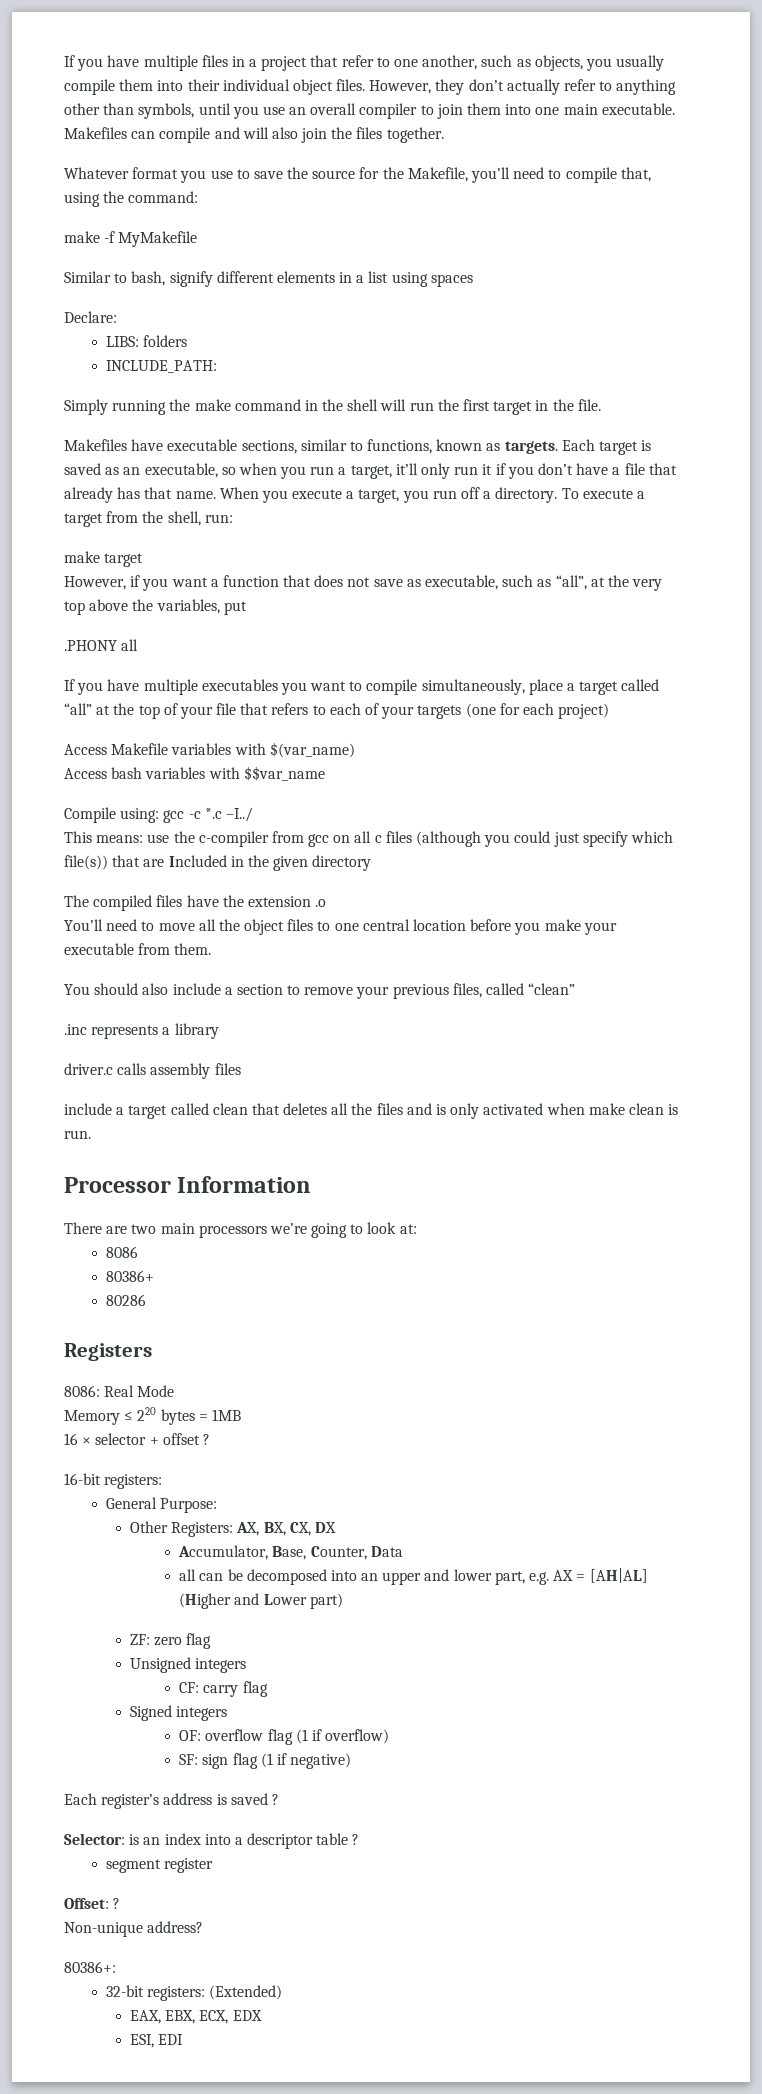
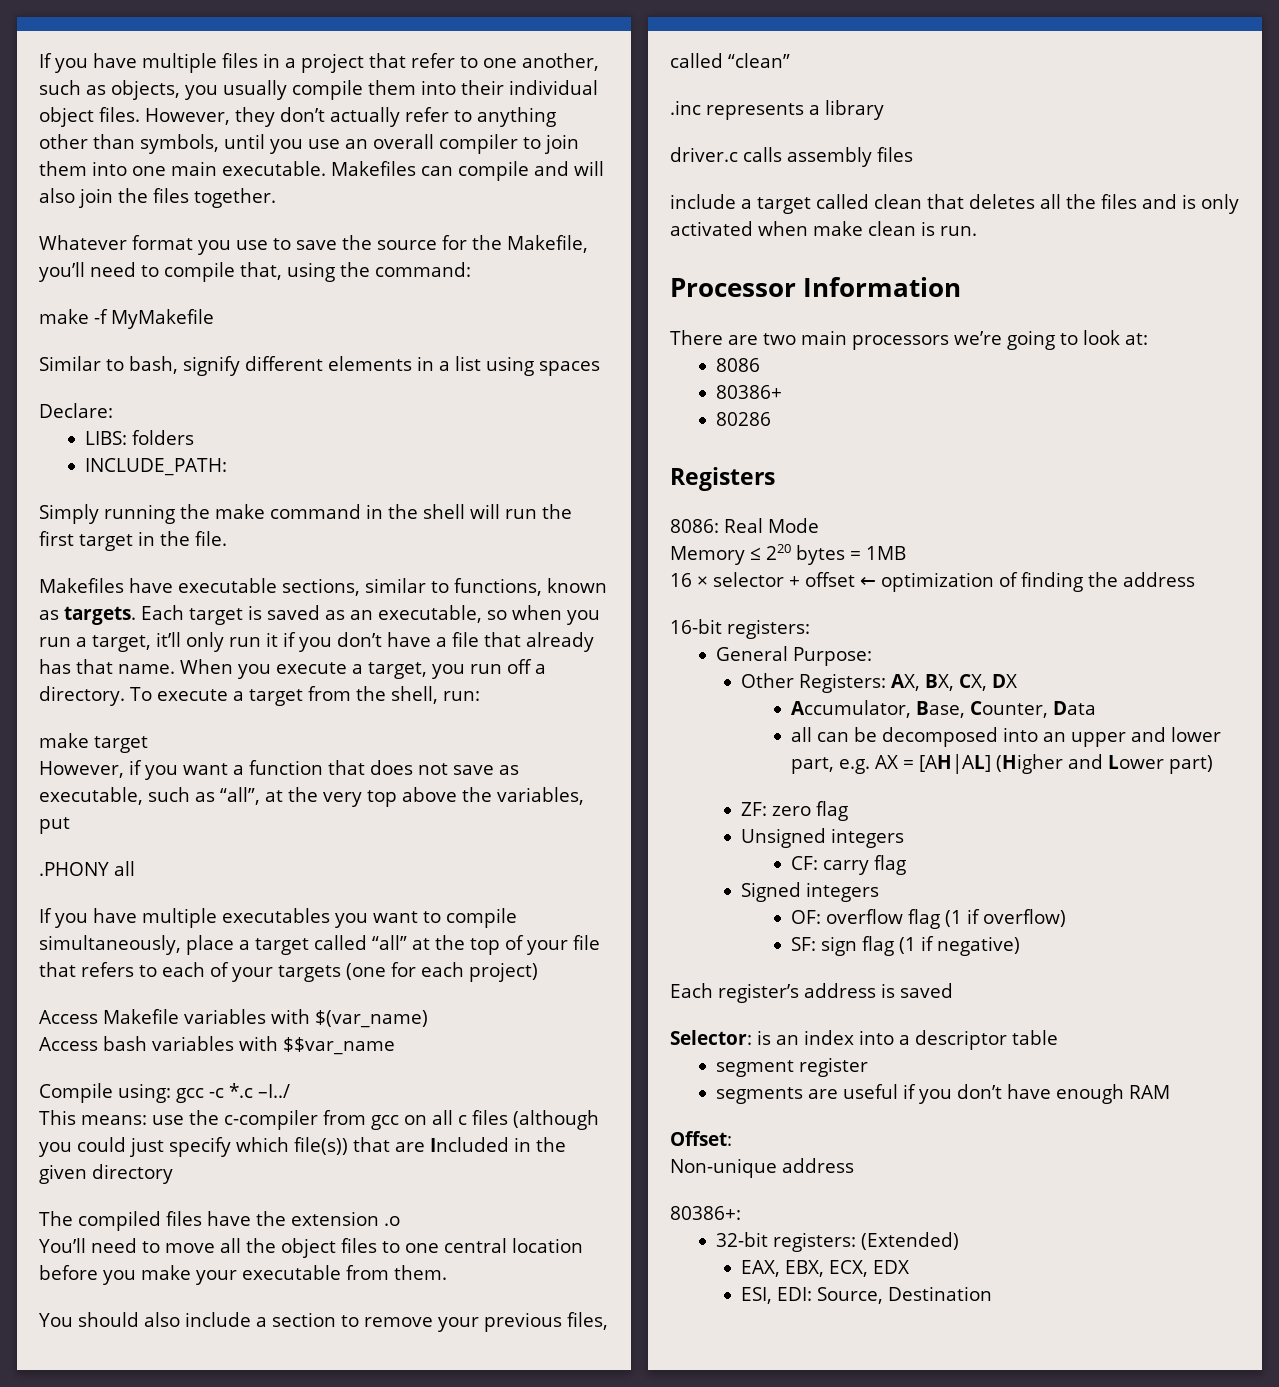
[202,1434,210,1445] ? -> [860,572,1195,592] ← optimization of finding the address
[271,1794,279,1805] ? -> (954, 990) none
[352,1834,360,1845] ? -> (1058, 1037) none
(213, 1865) none -> [715,1084,1170,1104] // segments are useful if you don’t have enough RAM
[113,1898,121,1909] ? -> (732, 1138) none
[147,1921,204,1933] address? -> [782,1158,854,1173] address
[158,2034,184,2045] EDI -> [776,1286,992,1304] EDI: Source, Destination

